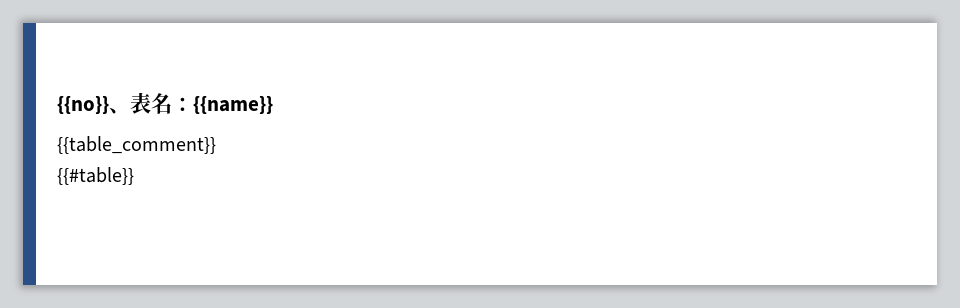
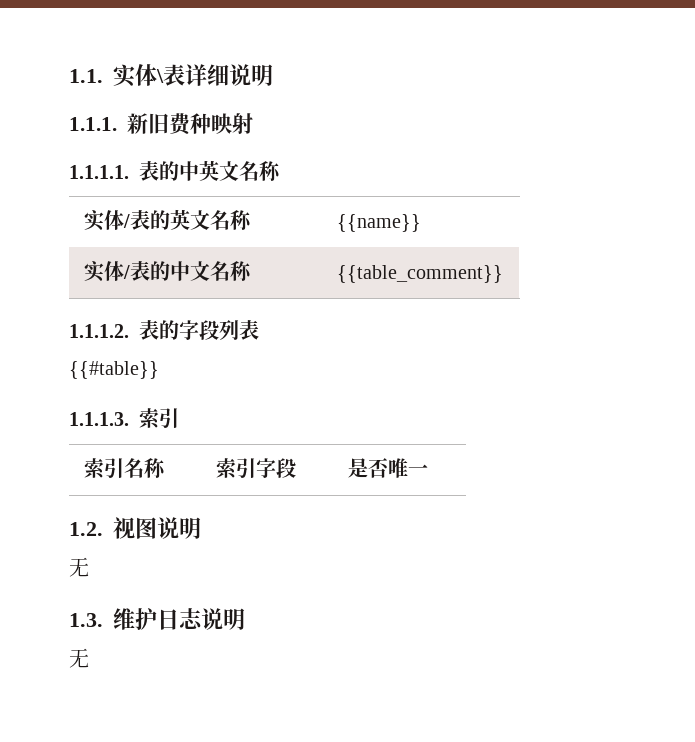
[57,92,273,114] [57,136,216,154] [57,167,134,185] {{no}}、表名：{{name}} // {{table_comment}} // {{#table}} -> [69,64,273,87] [69,113,253,135] [69,160,281,181] [84,209,253,231] [337,214,422,232] [84,261,253,282] [337,265,504,283] [69,320,259,341] [69,361,159,379] [69,408,179,429] [83,458,167,479] [215,458,297,479] [348,458,429,478] [69,517,201,539] [69,557,89,577] [69,608,245,630] [69,648,89,668] 1.1.实体\表详细说明 // 1.1.1.新旧费种映射 // 1.1.1.1.表的中英文名称 // 实体/表的英文名称 | {{name}} // 实体/表的中文名称 | {{table_comment}} // 1.1.1.2.表的字段列表 // {{#table}} // 1.1.1.3.索引 // 索引名称 | 索引字段 | 是否唯一 // 1.2.视图说明 // 无 // 1.3.维护日志说明 // 无

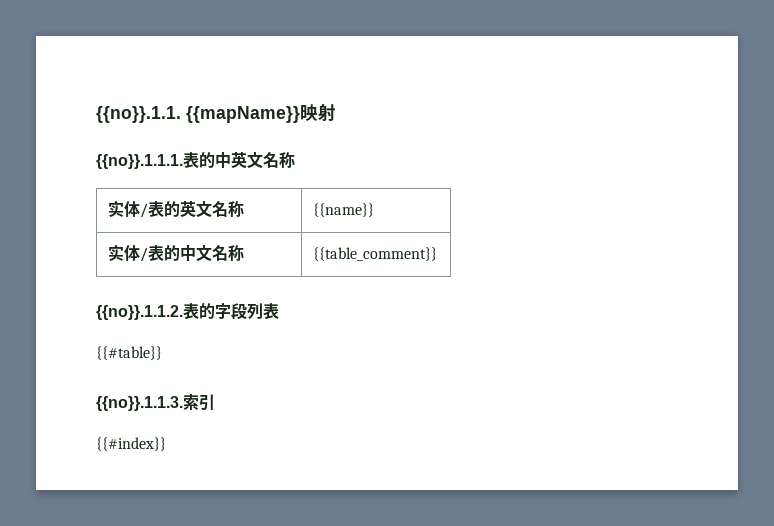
[69,64,273,87] [69,113,211,135] 1.1.实体\表详细说明 // 1.1.1.新旧费种 -> [96,106,300,123] {{no}}.1.1. {{mapName}}
[69,165,129,179] 1.1.1.1. -> [96,154,183,169] {{no}}.1.1.1.
[69,324,129,338] 1.1.1.2. -> [96,305,183,320] {{no}}.1.1.2.
[69,408,179,429] [83,458,167,479] [215,458,297,479] [348,458,429,478] [69,517,201,539] [69,557,89,577] [69,608,245,630] [69,648,89,668] 1.1.1.3.索引 // 索引名称 | 索引字段 | 是否唯一 // 1.2.视图说明 // 无 // 1.3.维护日志说明 // 无 -> [96,394,215,411] [96,437,166,451] {{no}}.1.1.3.索引 // {{#index}}

